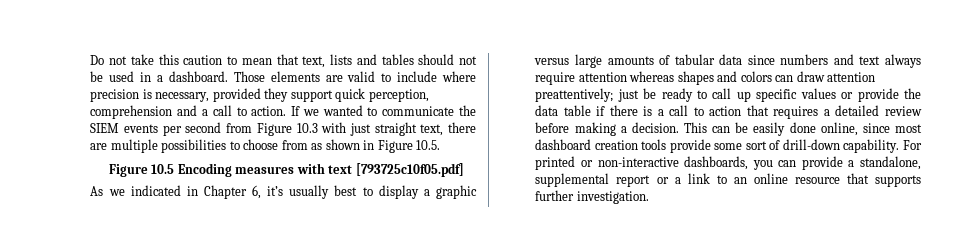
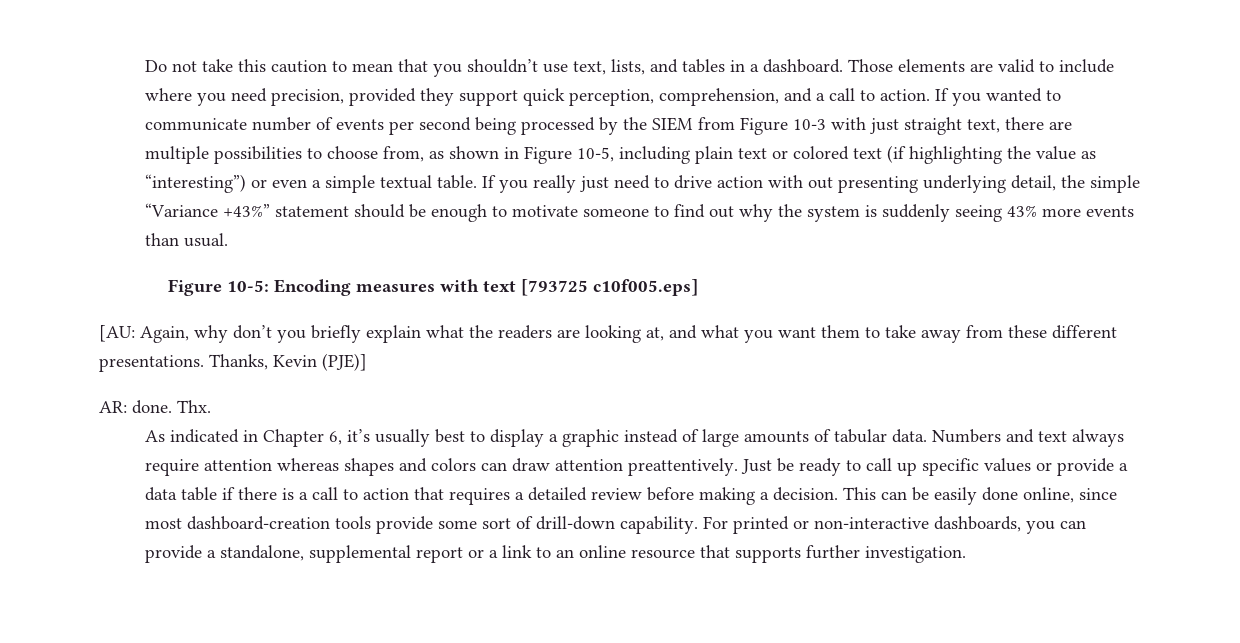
[302,54,478,68] [90,71,135,82] text, lists and tables should not be used -> [433,59,726,77] you shouldn’t use text, lists, and tables
[90,89,210,102] precision is necessary, -> [197,88,345,106] you need precision,
[90,105,173,119] comprehension -> [659,88,780,106] comprehension,
[302,109,319,116] we -> [952,93,982,106] you
[459,105,477,116] [90,123,120,133] the SIEM -> [252,117,334,131] number of
(222, 127) none -> [475,117,694,135] being processed by the SIEM
[296,123,318,133] 10.3 -> [793,119,827,130] 10-3
[281,140,308,150] from -> [383,146,425,162] from,
[416,140,441,150] [108,164,175,177] 10.5. // Figure 10.5 -> [577,145,1097,164] [145,174,1141,193] [145,203,1135,222] [145,233,229,247] [168,279,270,296] 10-5, including plain text or colored text (if highlighting the value as “interesting”) or even a simple textual table. If you really just need to drive action with out presenting underlying detail, the simple “Variance +43%” statement should be enough to motivate someone to find out why the system is suddenly seeing 43% more events than usual. // Figure 10-5:
[355,163,464,177] [793725c10f05.pdf] -> [521,279,699,296] [99,325,1117,343] [99,353,367,372] [99,400,211,414] [793725 c10f005.eps] // [AU: Again, why don’t you briefly explain what the readers are looking at, and what you want them to take away from these different presentations. Thanks, Kevin (PJE)] // AR: done. Thx.
[108,189,125,196] we -> (166, 436) none
[534,58,570,65] versus -> [624,429,700,443] instead of
[719,54,829,65] data since numbers -> [892,429,1002,443] data. Numbers
[535,88,639,102] preattentively; just -> [628,458,773,476] preattentively. Just
[904,88,921,99] the -> [1119,463,1129,471] a
[535,139,638,150] dashboard creation -> [187,516,331,530] dashboard-creation

